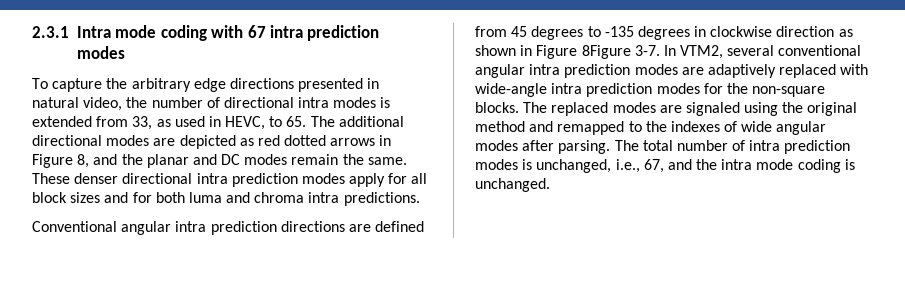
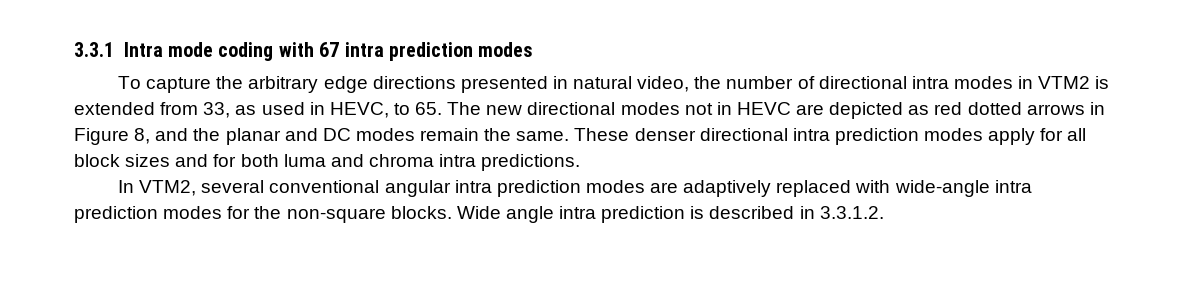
[32,26,69,38] 2.3.1 -> [74,42,114,57] 3.3.1
(377, 102) none -> [1018,76,1091,89] in VTM2
[338,116,404,127] additional -> [486,105,523,115] new
(150, 140) none -> [684,102,791,115] not in HEVC
[32,221,425,235] [475,26,853,40] [475,45,660,59] Conventional angular intra prediction directions are defined from 45 degrees to -135 degrees in clockwise direction as shown in Figure 8Figure 3-7. -> (581, 162) none
[523,102,858,116] [475,121,827,135] [475,140,851,154] [475,159,855,173] [475,178,550,192] The replaced modes are signaled using the original method and remapped to the indexes of wide angular modes after parsing. The total number of intra prediction modes is unchanged, i.e., 67, and the intra mode coding is unchanged. -> [456,206,884,223] Wide angle intra prediction is described in 3.3.1.2.

